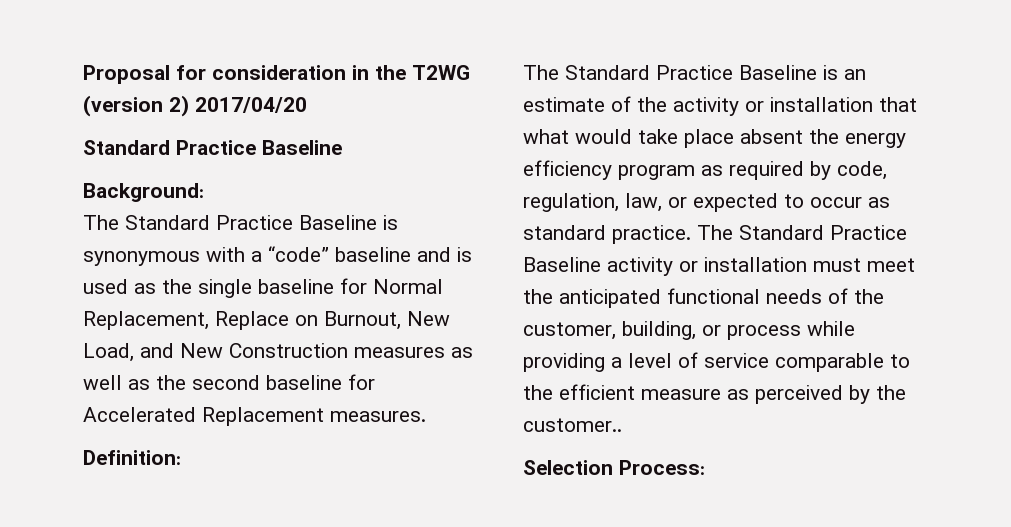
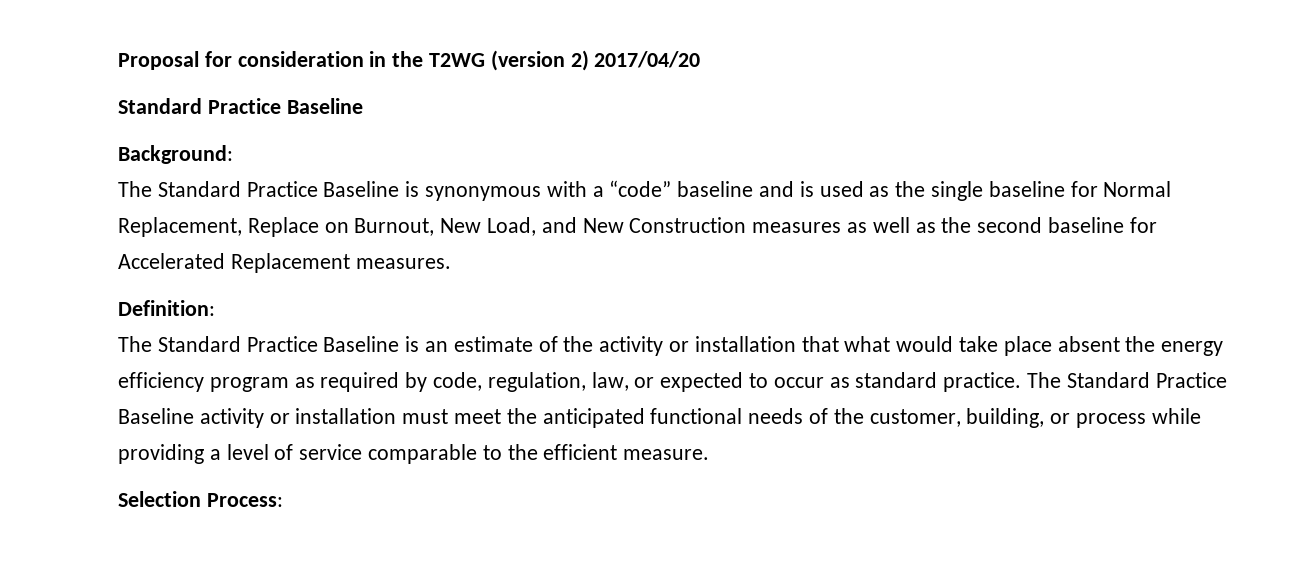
[641,385,906,404] [523,418,622,432] measure as perceived by the customer.. -> [623,449,710,460] measure.

